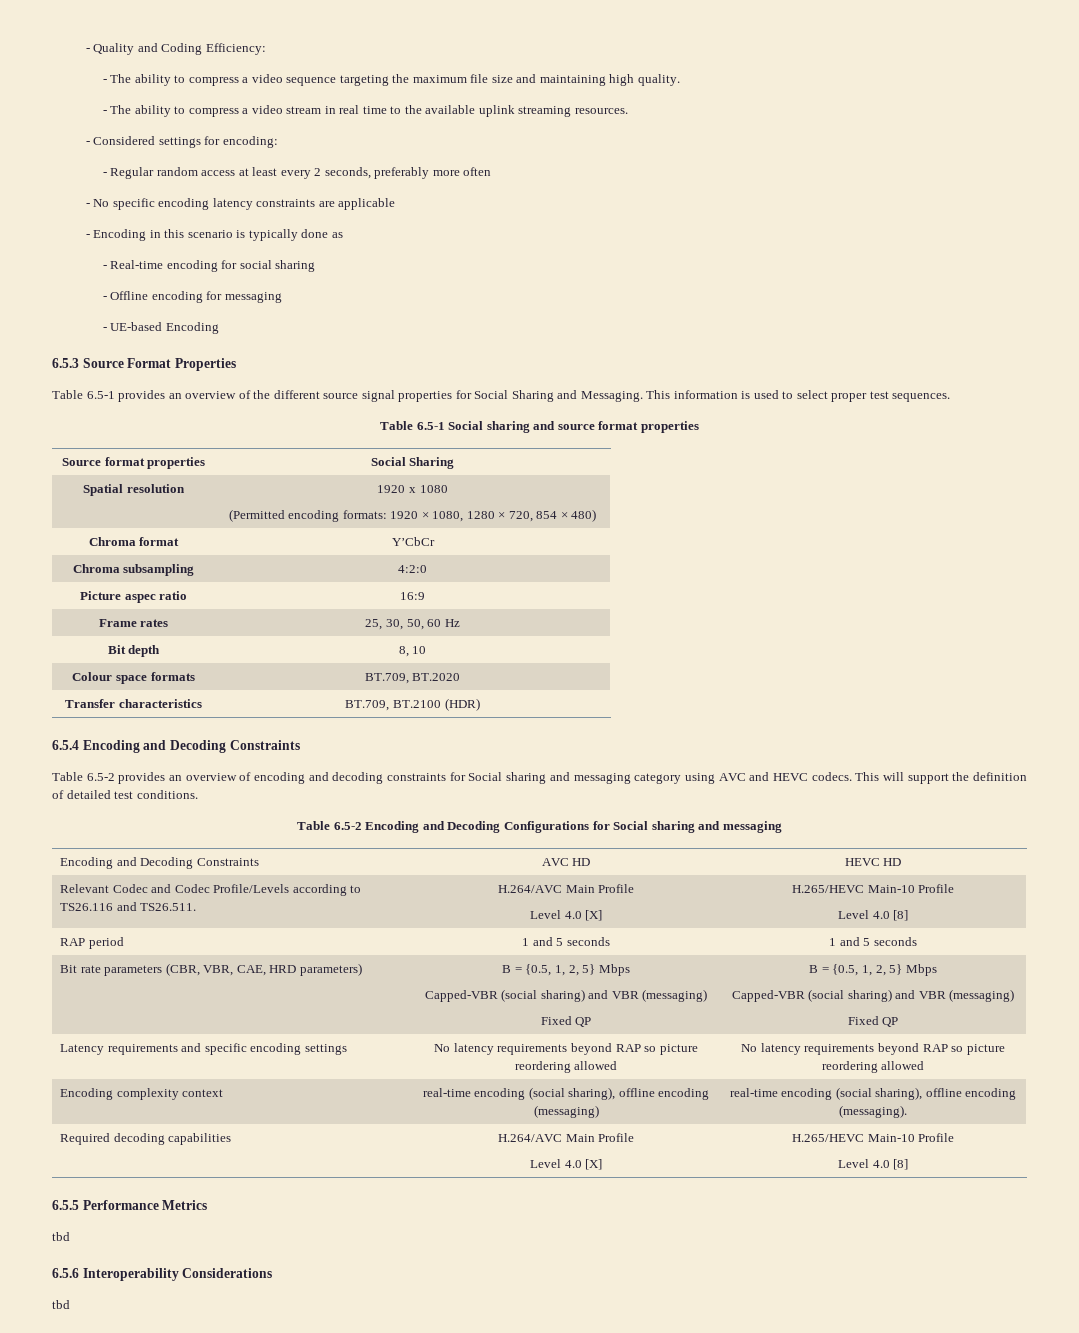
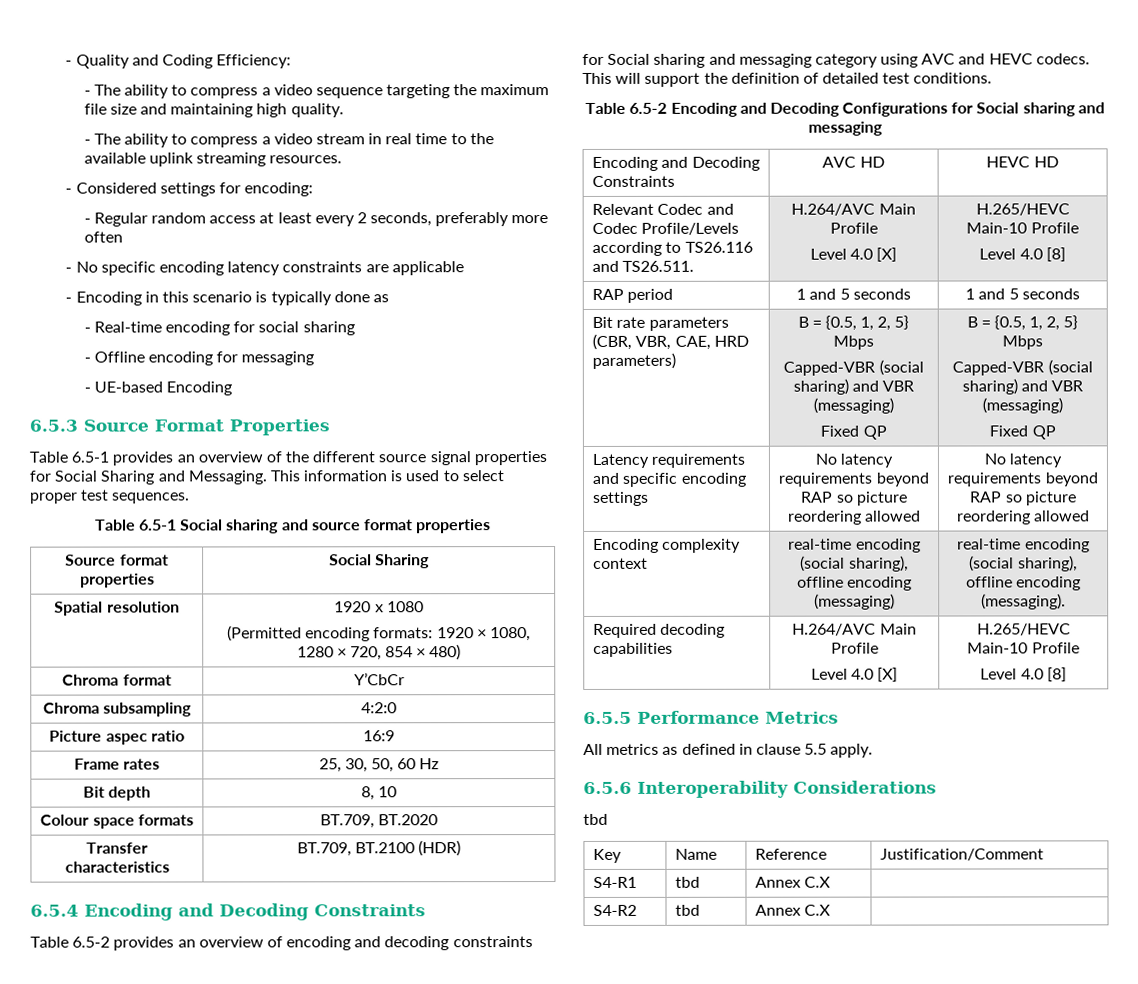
[52,1232,70,1241] [52,1268,273,1281] [52,1300,70,1309] tbd // 6.5.6 Interoperability Considerations // tbd -> [583,743,874,758] [583,780,937,798] [583,813,608,825] [593,848,623,863] [675,848,718,860] [755,848,828,860] [880,848,1045,861] [593,876,638,888] [675,876,701,888] [755,876,832,888] [593,904,638,916] [675,904,701,916] [755,904,832,916] All metrics as defined in clause 5.5 apply. // 6.5.6 Interoperability Considerations // tbd // Key | Name | Reference | Justification/Comment // S4-R1 | tbd | Annex C.X | // S4-R2 | tbd | Annex C.X |

